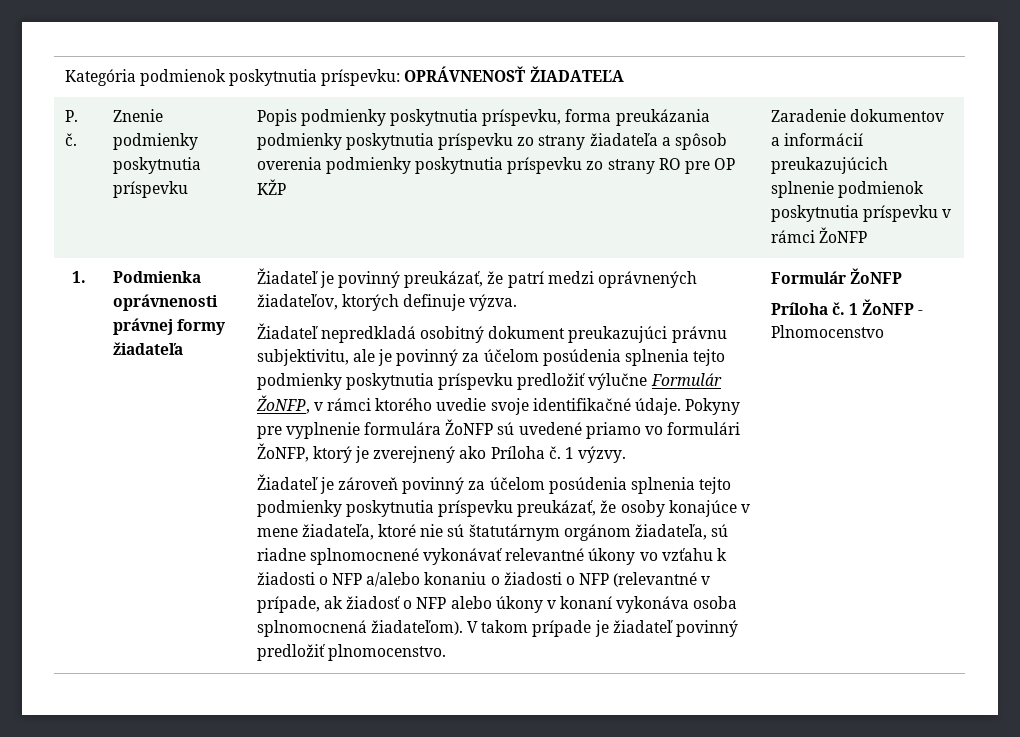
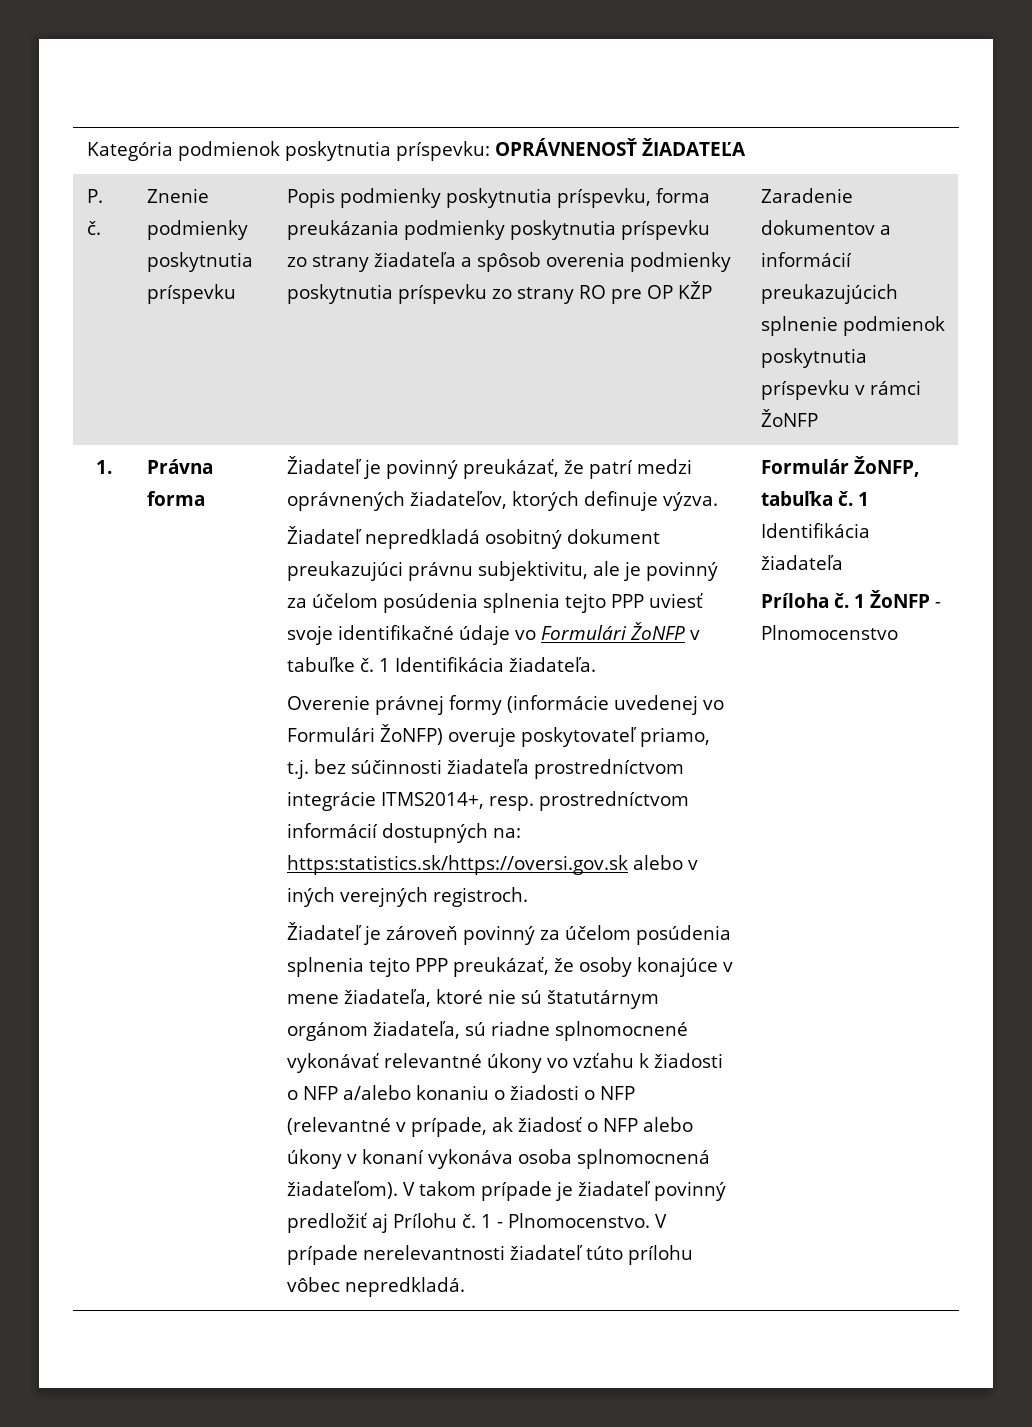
[112,271,201,283] [112,294,218,311] [112,318,225,335] [112,342,183,355] Podmienka oprávnenosti právnej formy žiadateľa -> [146,459,213,474] [146,491,205,506] Právna forma
[256,373,722,390] [255,395,741,415] [256,419,741,439] [256,443,627,463] podmienky poskytnutia príspevku predložiť výlučne Formulár ŽoNFP, v rámci ktorého uvedie svoje identifikačné údaje. Pokyny pre vyplnenie formulára ŽoNFP sú uvedené priamo vo formulári ŽoNFP, ktorý je zverejnený ako Príloha č. 1 výzvy. -> [610,593,703,608] [286,622,700,645] [286,657,596,672] [286,695,724,715] [286,724,710,747] [286,759,684,779] [286,791,689,811] [286,823,521,843] [286,855,698,875] [286,887,528,907] PPP uviesť svoje identifikačné údaje vo Formulári ŽoNFP v tabuľke č. 1 Identifikácia žiadateľa. // Overenie právnej formy (informácie uvedenej vo Formulári ŽoNFP) overuje poskytovateľ priamo, t.j. bez súčinnosti žiadateľa prostredníctvom integrácie ITMS2014+, resp. prostredníctvom informácií dostupných na: https:statistics.sk/https://oversi.gov.sk alebo v iných verejných registroch.
[256,500,513,517] podmienky poskytnutia príspevku -> [414,958,448,972] PPP
[327,644,446,661] [770,268,902,284] plnomocenstvo. | Formulár ŽoNFP -> [371,1213,667,1233] [286,1245,693,1265] [286,1277,465,1297] [760,456,920,477] [760,491,869,506] [760,523,870,538] [760,555,843,570] aj Prílohu č. 1 - Plnomocenstvo. V prípade nerelevantnosti žiadateľ túto prílohu vôbec nepredkladá. | Formulár ŽoNFP, tabuľka č. 1 Identifikácia žiadateľa

